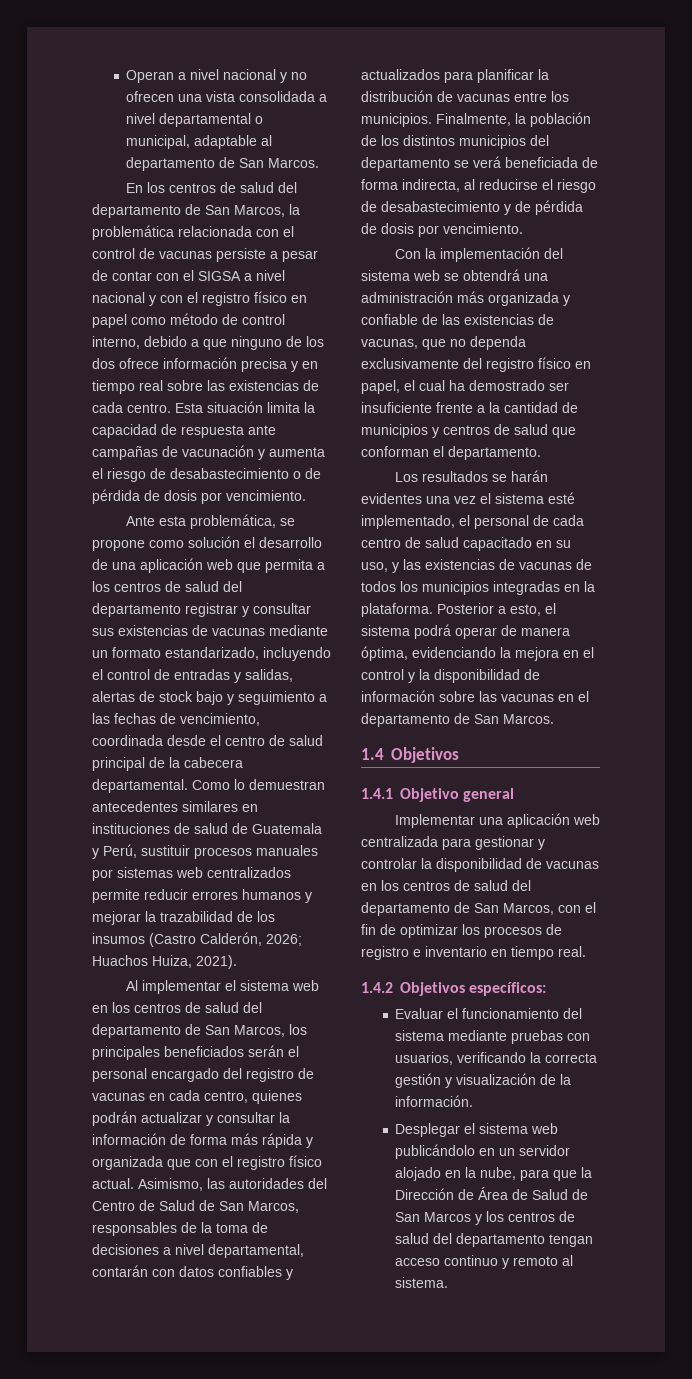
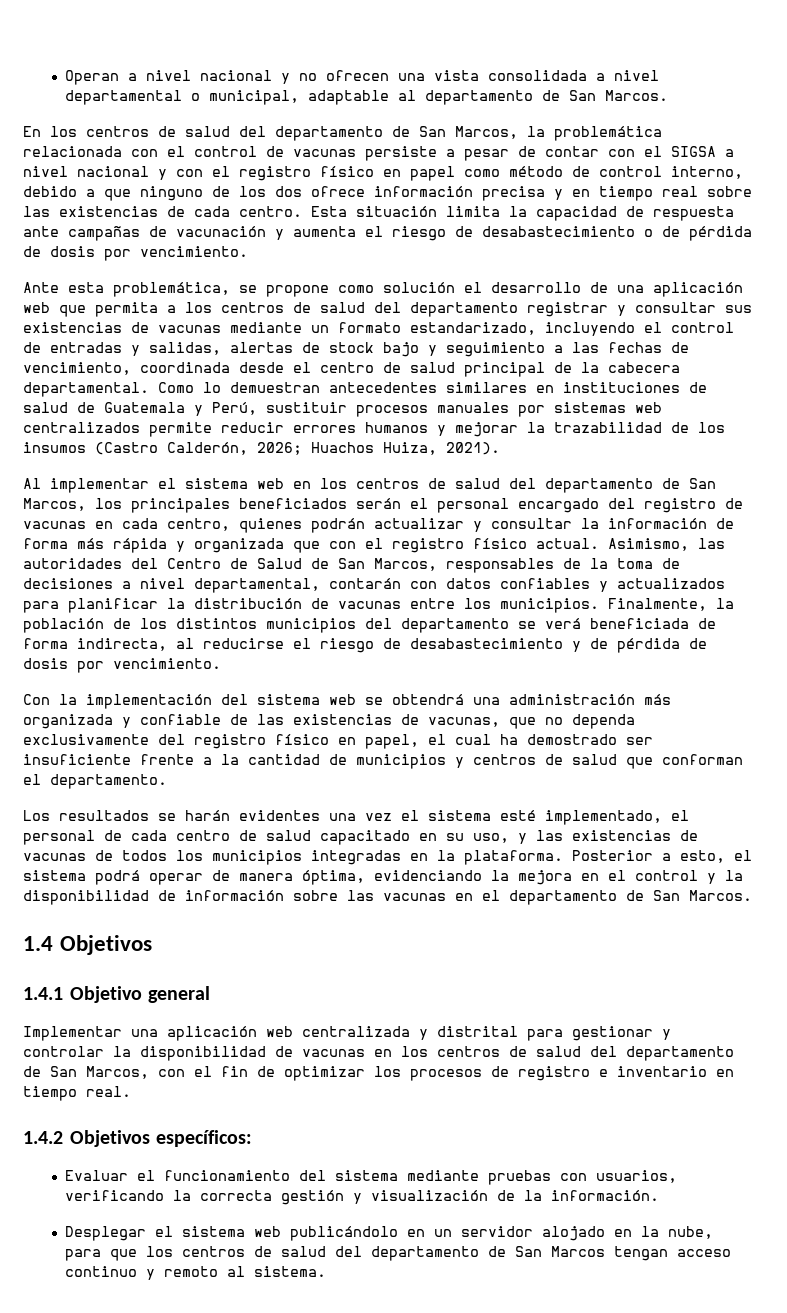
(438, 841) none -> [419,1026,518,1040] y distrital
[581,1167,593,1178] [395,1187,589,1200] [395,1211,576,1225] [395,1233,546,1247] la Dirección de Área de Salud de San Marcos y los centros de salud del departamento -> [145,1246,605,1261] los centros de salud del departamento de San Marcos

